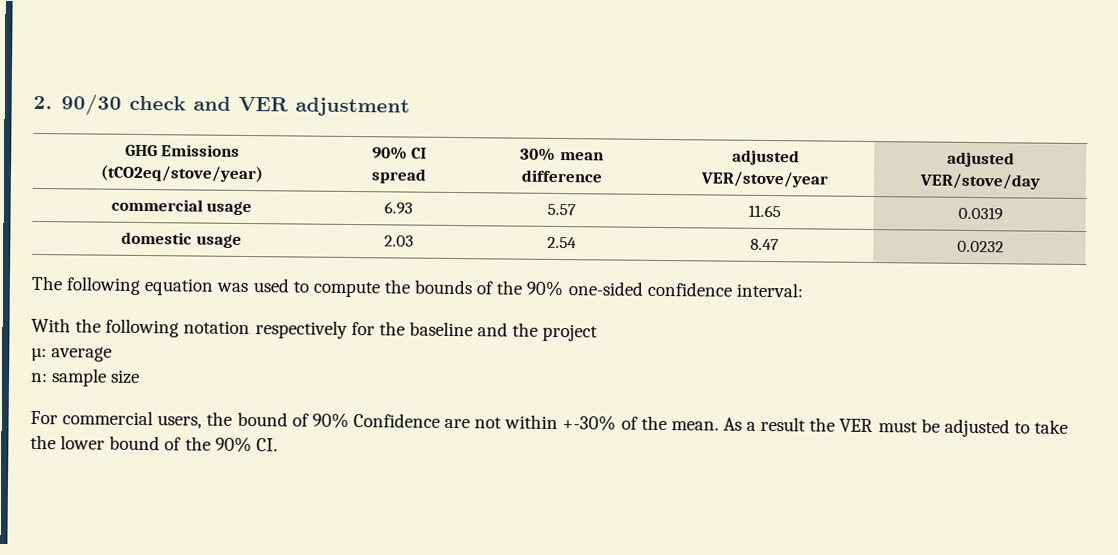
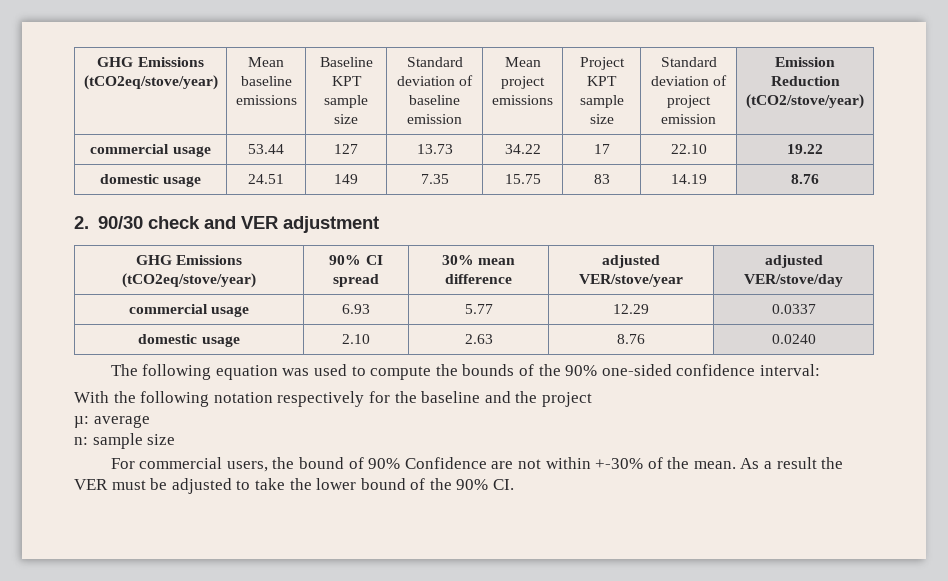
(33, 102) none -> [97,57,204,67] [83,75,218,90] [248,57,284,67] [240,76,292,86] [235,95,297,105] [319,57,373,67] [331,76,362,86] [324,95,368,108] [334,114,358,124] [406,57,463,67] [396,75,474,86] [409,95,460,105] [407,114,462,124] [504,57,541,67] [501,76,545,89] [492,95,553,105] [579,57,625,70] [587,76,617,86] [579,95,624,108] [589,114,614,124] [660,57,717,67] [650,75,728,86] [667,95,711,108] [661,114,716,124] [775,57,835,67] [770,76,840,86] [746,94,864,109] [90,144,211,157] [248,144,284,154] [334,144,358,154] [416,144,453,154] [504,144,541,154] [593,144,610,154] [670,144,707,154] [787,144,823,154] [99,174,202,187] [248,174,284,184] [334,174,358,184] [420,174,449,184] [504,174,541,184] [593,174,610,184] [670,174,707,184] [791,174,819,184] GHG Emissions (tCO2eq/stove/year) | Mean baseline emissions | Baseline KPT sample size | Standard deviation of baseline emission | Mean project emissions | Project KPT sample size | Standard deviation of project emission | Emission Reduction (tCO2/stove/year) // commercial usage | 53.44 | 127 | 13.73 | 34.22 | 17 | 22.10 | 19.22 // domestic usage | 24.51 | 149 | 7.35 | 15.75 | 83 | 14.19 | 8.76 //
[546,203,576,216] [748,204,781,218] [957,206,1003,221] [121,231,242,248] [383,235,414,247] [546,236,577,249] [750,238,779,251] [956,240,1004,253] 5.57 | 11.65 | 0.0319 // domestic usage | 2.03 | 2.54 | 8.47 | 0.0232 -> [464,304,493,314] [613,304,649,314] [771,304,816,314] [138,334,240,347] [342,334,370,344] [464,334,493,344] [617,334,645,344] [771,334,816,344] 5.77 | 12.29 | 0.0337 // domestic usage | 2.10 | 2.63 | 8.76 | 0.0240

